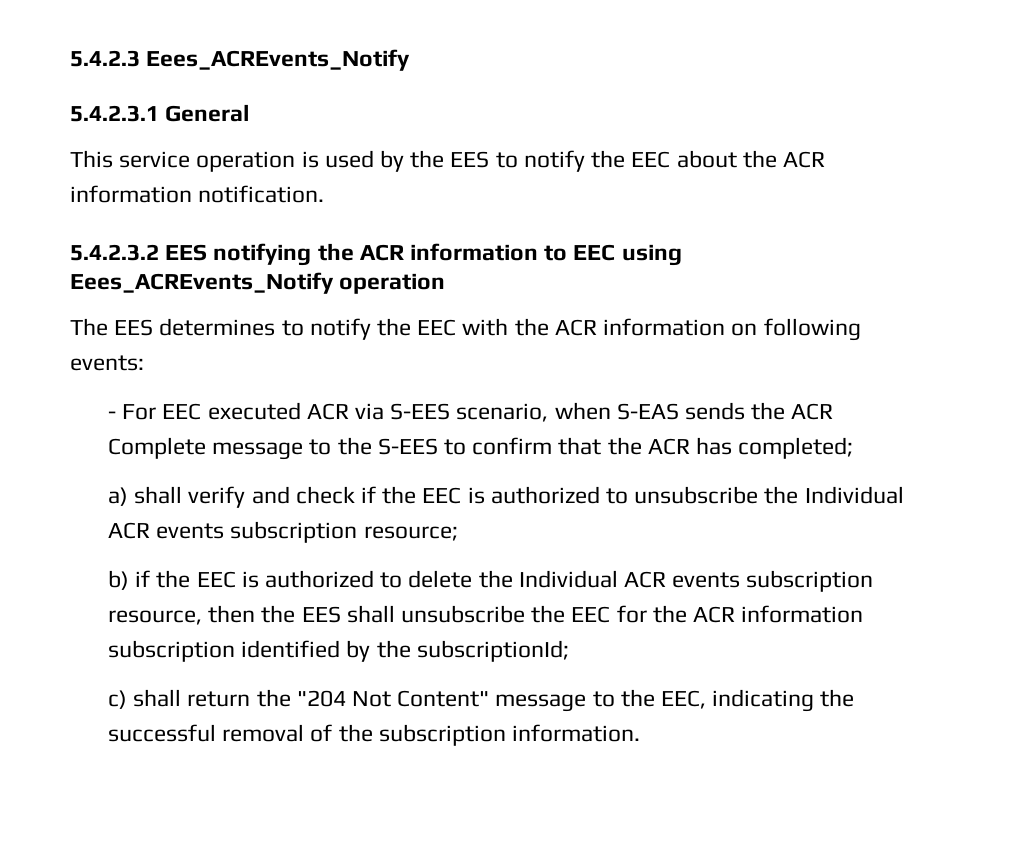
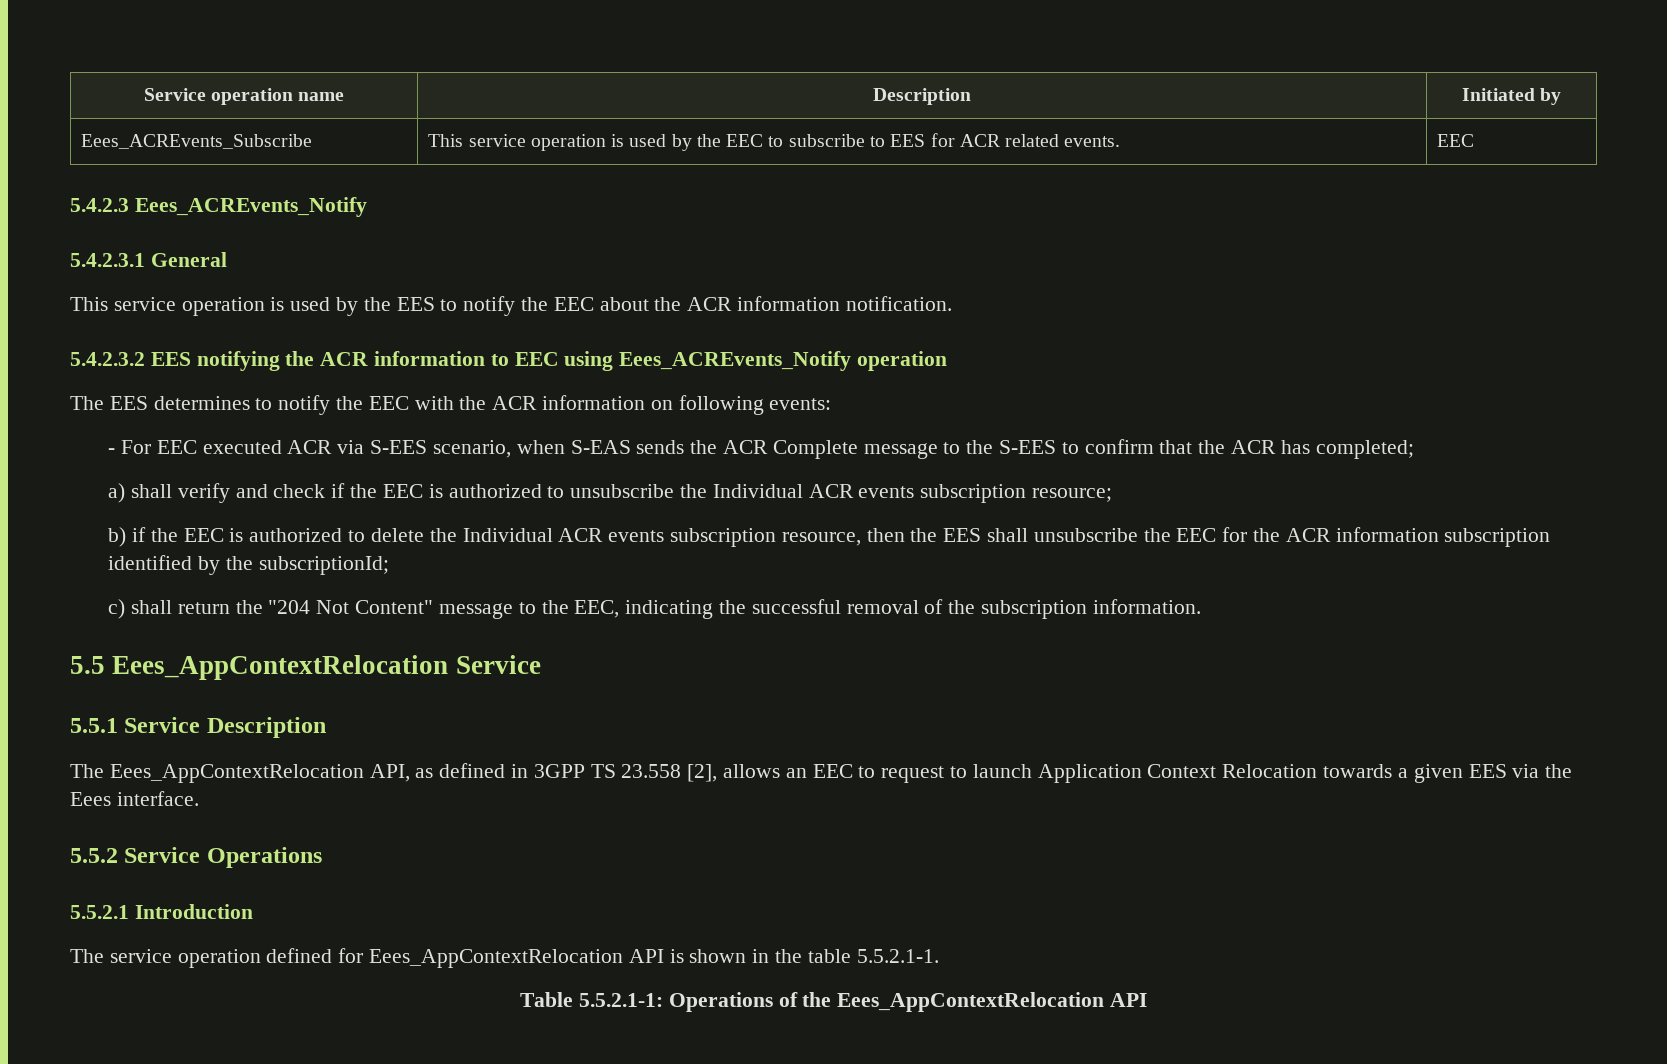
(70, 58) none -> [143,88,345,105] [872,88,971,105] [1461,88,1562,105] [81,134,313,149] [428,133,1121,151] [1437,134,1475,147] Service operation name | Description | Initiated by // Eees_ACREvents_Subscribe | This service operation is used by the EEC to subscribe to EES for ACR related events. | EEC //
(640, 733) none -> [70,655,541,680] [70,717,326,738] [70,763,1573,783] [70,791,199,806] [70,847,322,868] [70,904,253,919] [70,948,939,968] [520,992,1147,1012] // 5.5 Eees_AppContextRelocation Service // 5.5.1 Service Description // The Eees_AppContextRelocation API, as defined in 3GPP TS 23.558 [2], allows an EEC to request to launch Application Context Relocation towards a given EES via the Eees interface. // 5.5.2 Service Operations // 5.5.2.1 Introduction // The service operation defined for Eees_AppContextRelocation API is shown in the table 5.5.2.1-1. // Table 5.5.2.1-1: Operations of the Eees_AppContextRelocation API

